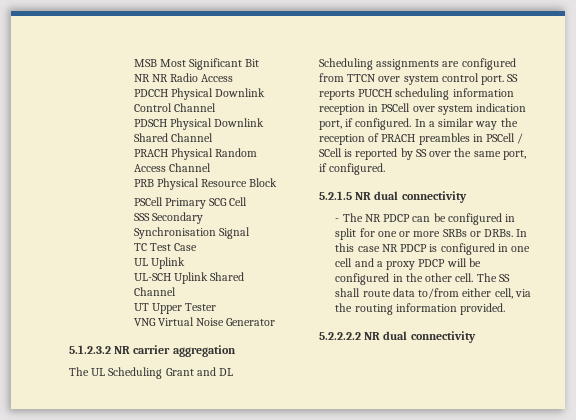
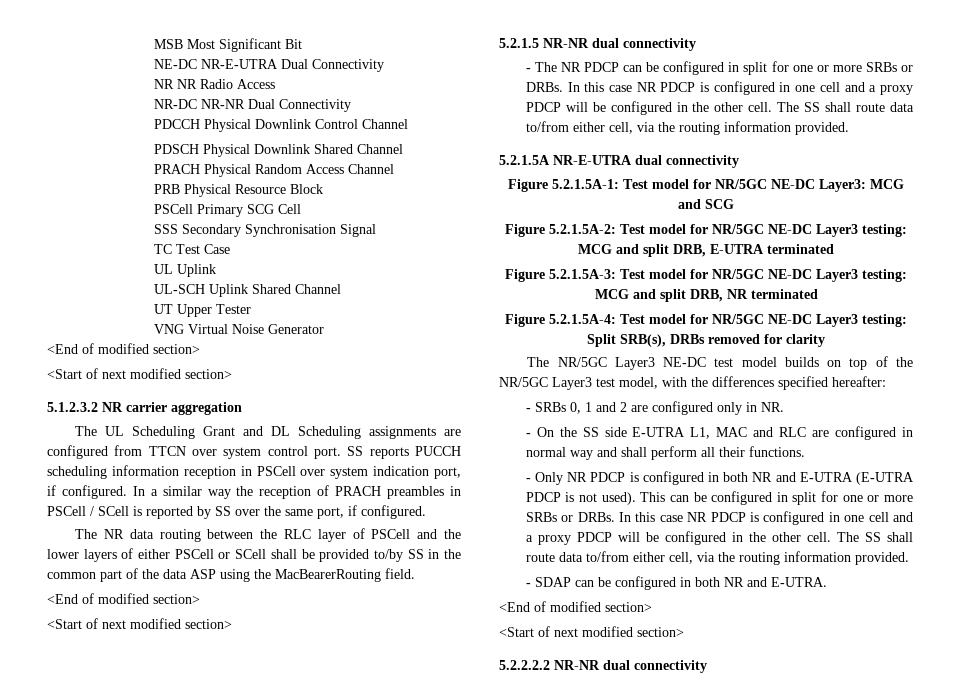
(260, 63) none -> [154,59,385,72] // NE-DC NR-E-UTRA Dual Connectivity
(234, 78) none -> [154,99,352,112] // NR-DC NR-NR Dual Connectivity
(276, 322) none -> [47,343,200,354] [47,368,232,379] // <End of modified section> // <Start of next modified section>
(386, 169) none -> [75,528,461,542] [47,548,461,562] [47,568,415,582] [47,593,200,604] [47,618,232,629] // The NR data routing between the RLC layer of PSCell and the lower layers of either PSCell or SCell shall be provided to/by SS in the common part of the data ASP using the MacBearerRouting field. // <End of modified section> // <Start of next modified section>
[355,192,372,200] NR -> [543,38,589,48] NR-NR
[319,331,476,343] 5.2.2.2.2 NR dual connectivity -> [499,155,739,168] [508,179,904,192] [678,199,734,209] [505,224,907,237] [578,244,834,257] [505,269,907,282] [594,289,818,302] [505,314,907,327] [587,334,825,347] [527,356,913,370] [499,376,886,390] [525,401,784,415] [525,426,913,440] [525,446,805,460] [525,471,914,485] [525,491,913,505] [525,511,913,525] [525,531,913,545] [525,551,909,565] [525,576,827,590] [499,601,652,612] [499,626,684,637] [499,660,707,673] 5.2.1.5A NR-E-UTRA dual connectivity // Figure 5.2.1.5A-1: Test model for NR/5GC NE-DC Layer3: MCG and SCG // Figure 5.2.1.5A-2: Test model for NR/5GC NE-DC Layer3 testing: MCG and split DRB, E-UTRA terminated // Figure 5.2.1.5A-3: Test model for NR/5GC NE-DC Layer3 testing: MCG and split DRB, NR terminated // Figure 5.2.1.5A-4: Test model for NR/5GC NE-DC Layer3 testing: Split SRB(s), DRBs removed for clarity // The NR/5GC Layer3 NE-DC test model builds on top of the NR/5GC Layer3 test model, with the differences specified hereafter: // - SRBs 0, 1 and 2 are configured only in NR. // - On the SS side E-UTRA L1, MAC and RLC are configured in normal way and shall perform all their functions. // - Only NR PDCP is configured in both NR and E-UTRA (E-UTRA PDCP is not used). This can be configured in split for one or more SRBs or DRBs. In this case NR PDCP is configured in one cell and a proxy PDCP will be configured in the other cell. The SS shall route data to/from either cell, via the routing information provided. // - SDAP can be configured in both NR and E-UTRA. // <End of modified section> // <Start of next modified section> // 5.2.2.2.2 NR-NR dual connectivity

